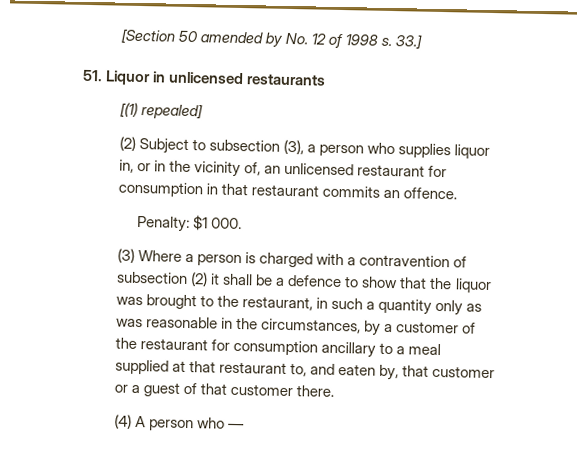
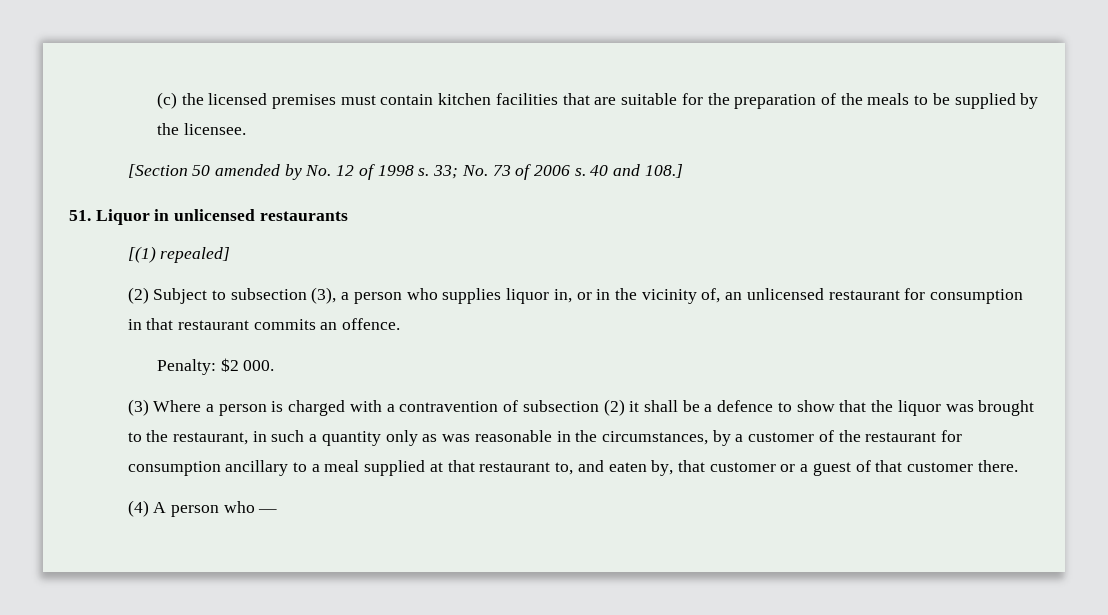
(120, 36) none -> [156,92,1039,109] [156,123,246,135] (c) the licensed premises must contain kitchen facilities that are suitable for the preparation of the meals to be supplied by the licensee. //
[395,34,423,50] 33.] -> [433,164,683,180] 33; No. 73 of 2006 s. 40 and 108.]
[193,215,209,231] $1 -> [220,358,239,372] $2

